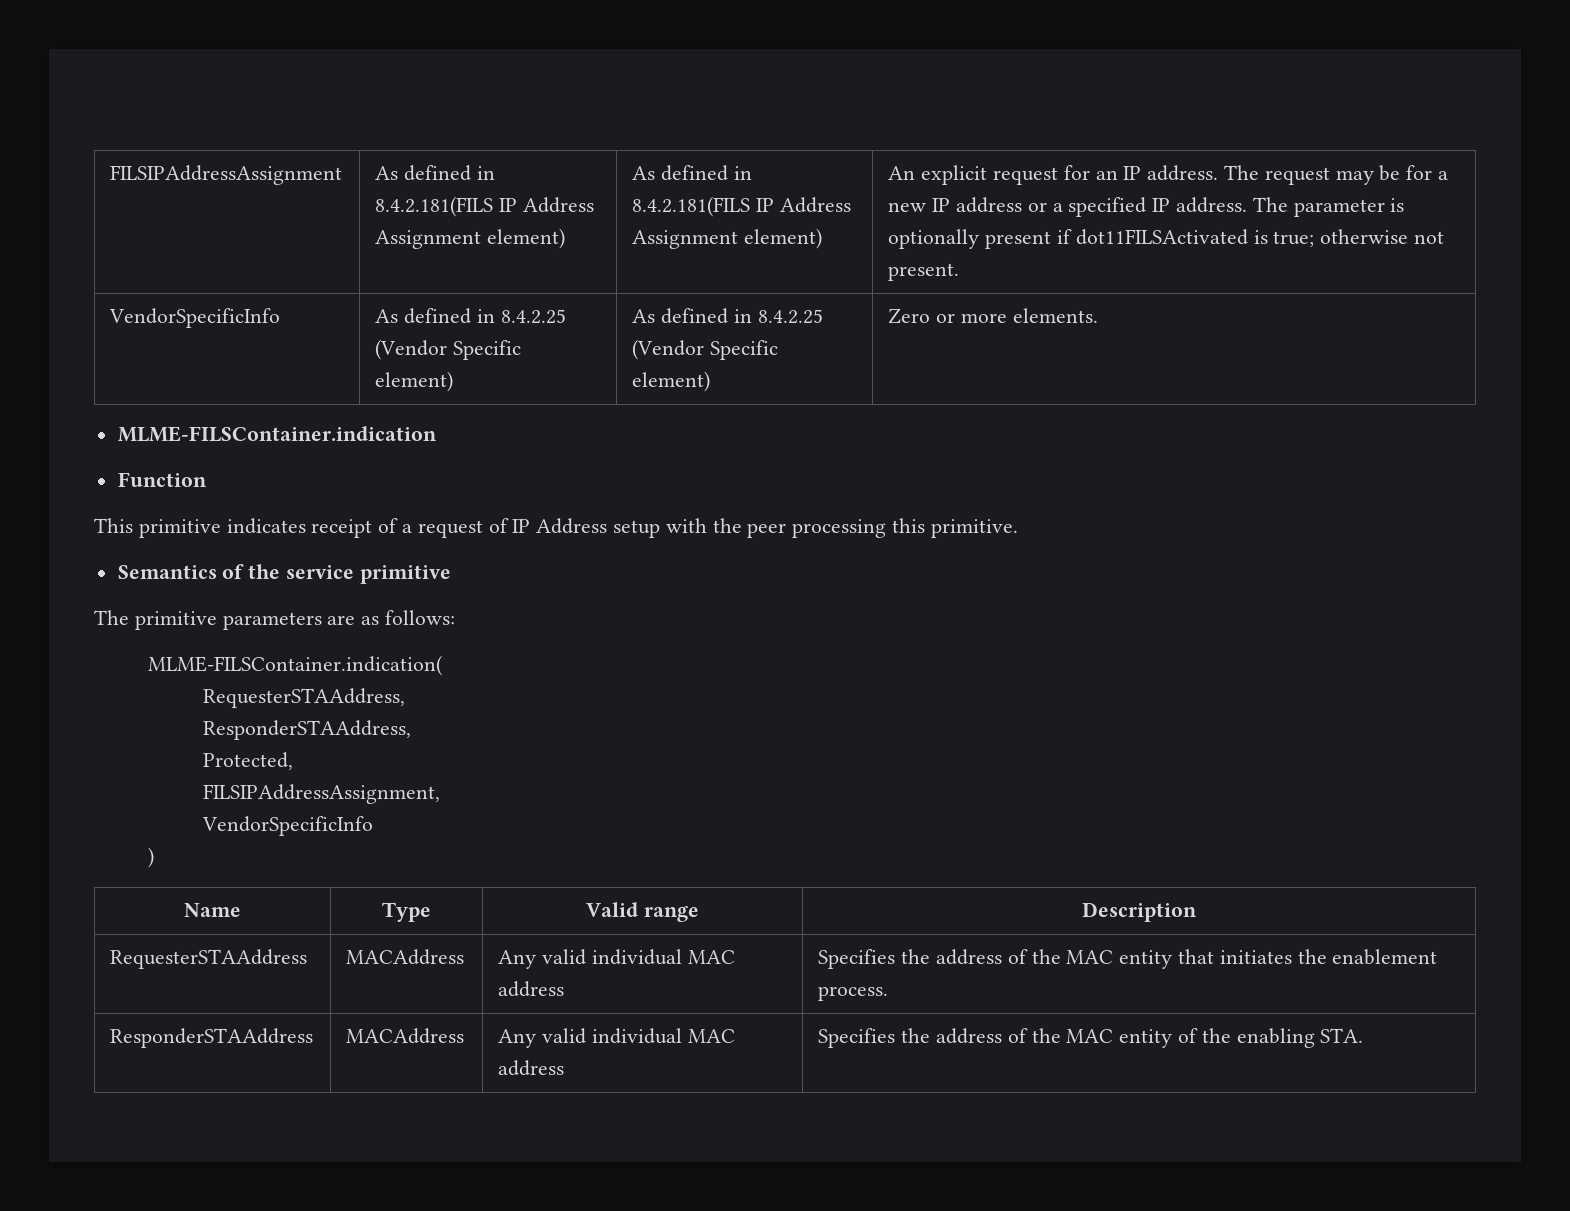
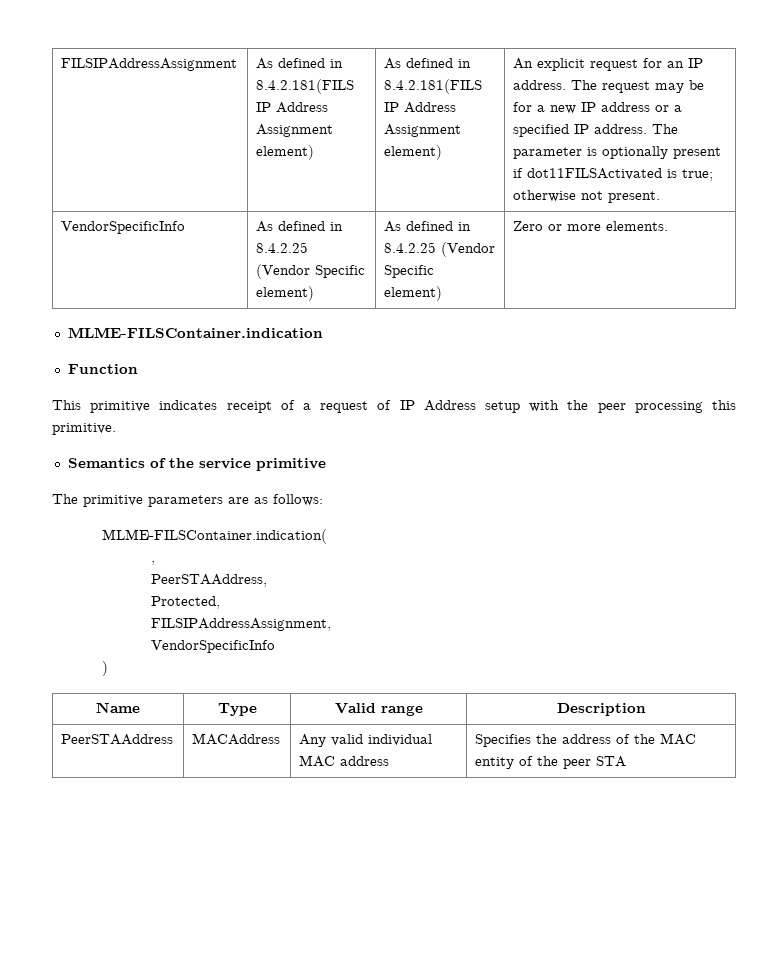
[202,688,405,708] [202,720,411,740] RequesterSTAAddress, // ResponderSTAAddress, -> [151,561,156,565] [151,574,268,587] , // PeerSTAAddress,
[110,949,308,969] [346,949,465,965] [498,949,735,969] [498,981,565,997] [818,949,1438,969] [818,986,889,1001] [110,1028,314,1048] RequesterSTAAddress | MACAddress | Any valid individual MAC address | Specifies the address of the MAC entity that initiates the enablement process. // ResponderSTAAddress -> [61,734,174,745] PeerSTAAddress
[1236,1028,1364,1048] enabling STA. -> [563,756,627,769] peer STA

